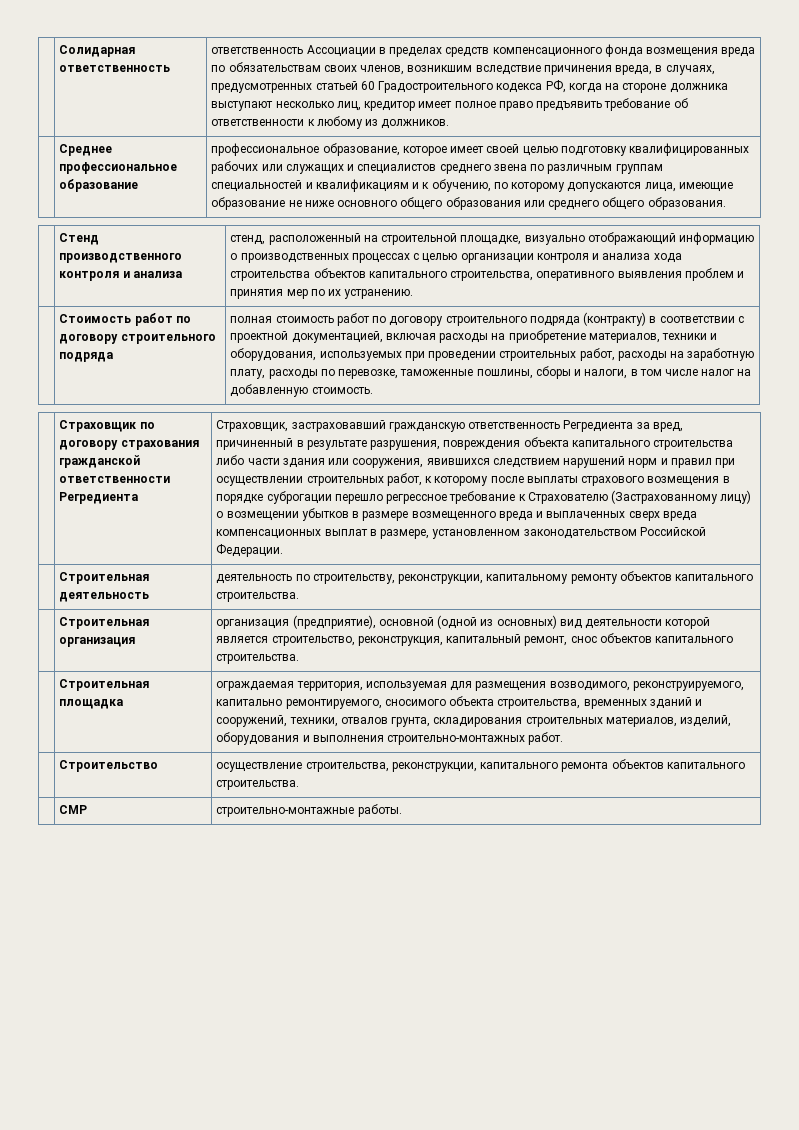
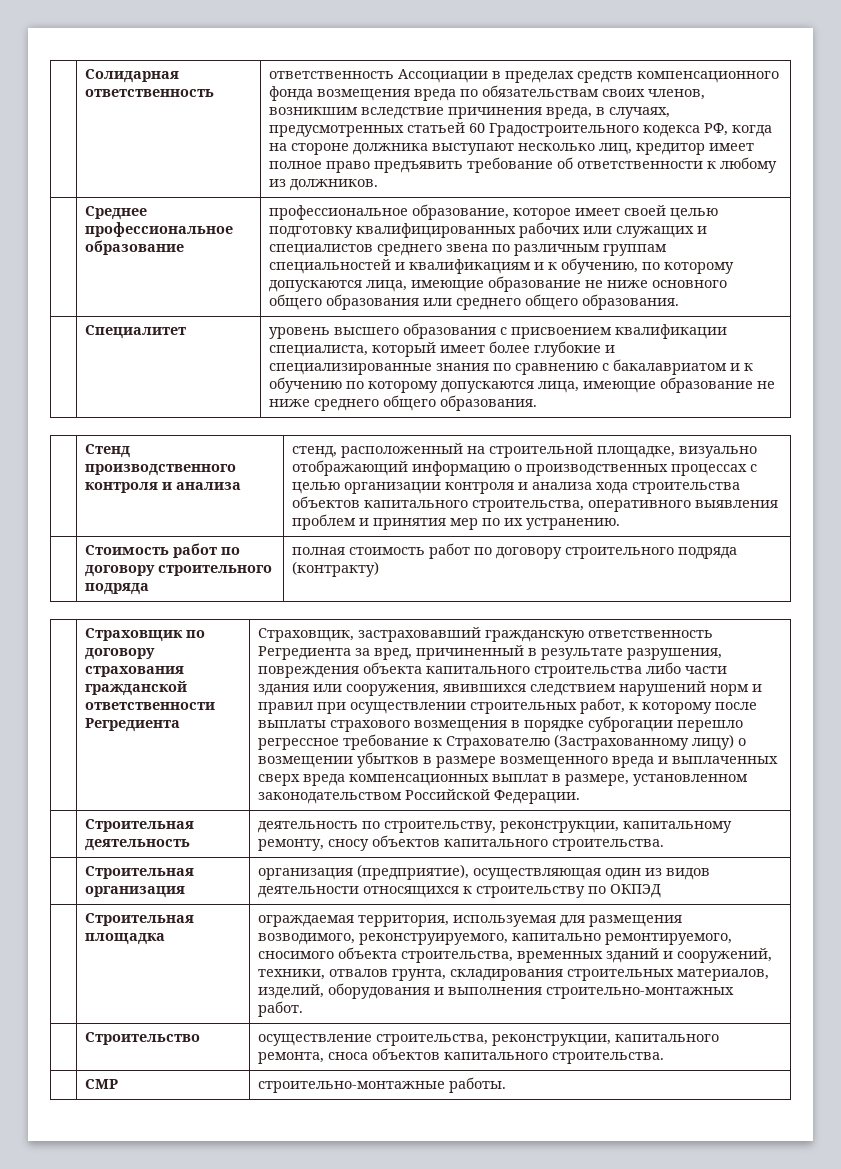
(726, 203) none -> [85,325,187,339] [269,323,728,339] [269,341,616,357] [269,359,754,375] [269,377,776,393] [269,395,538,411] // | Специалитет | уровень высшего образования с присвоением квалификации специалиста, который имеет более глубокие и специализированные знания по сравнению с бакалавриатом и к обучению по которому допускаются лица, имеющие образование не ниже среднего общего образования.
[649,316,744,323] [230,330,718,343] [230,348,755,361] [230,366,752,379] [230,384,373,397] в соответствии с проектной документацией, включая расходы на приобретение материалов, техники и оборудования, используемых при проведении строительных работ, расходы на заработную плату, расходы по перевозке, таможенные пошлины, сборы и налоги, в том числе налог на добавленную стоимость. -> (380, 569) none
[570,574,618,584] ремонту -> [258,839,370,851] ремонту, сносу
[378,615,711,629] [216,633,734,646] [216,654,300,664] основной (одной из основных) вид деятельности которой является строительство, реконструкция, капитальный ремонт, снос объектов капитального строительства. -> [473,868,711,880] [258,884,662,898] осуществляющая один из видов деятельности относящихся к строительству по ОКПЭД
[561,762,609,772] ремонта -> [258,1052,369,1064] ремонта, сноса

